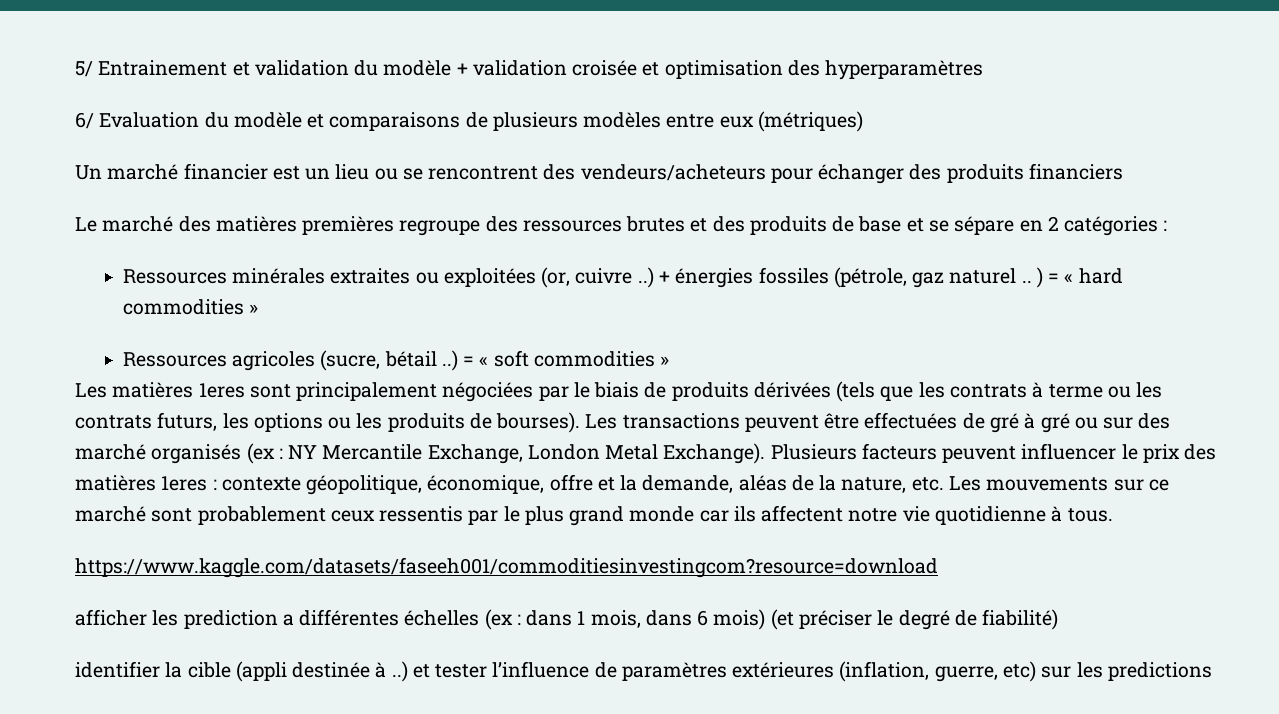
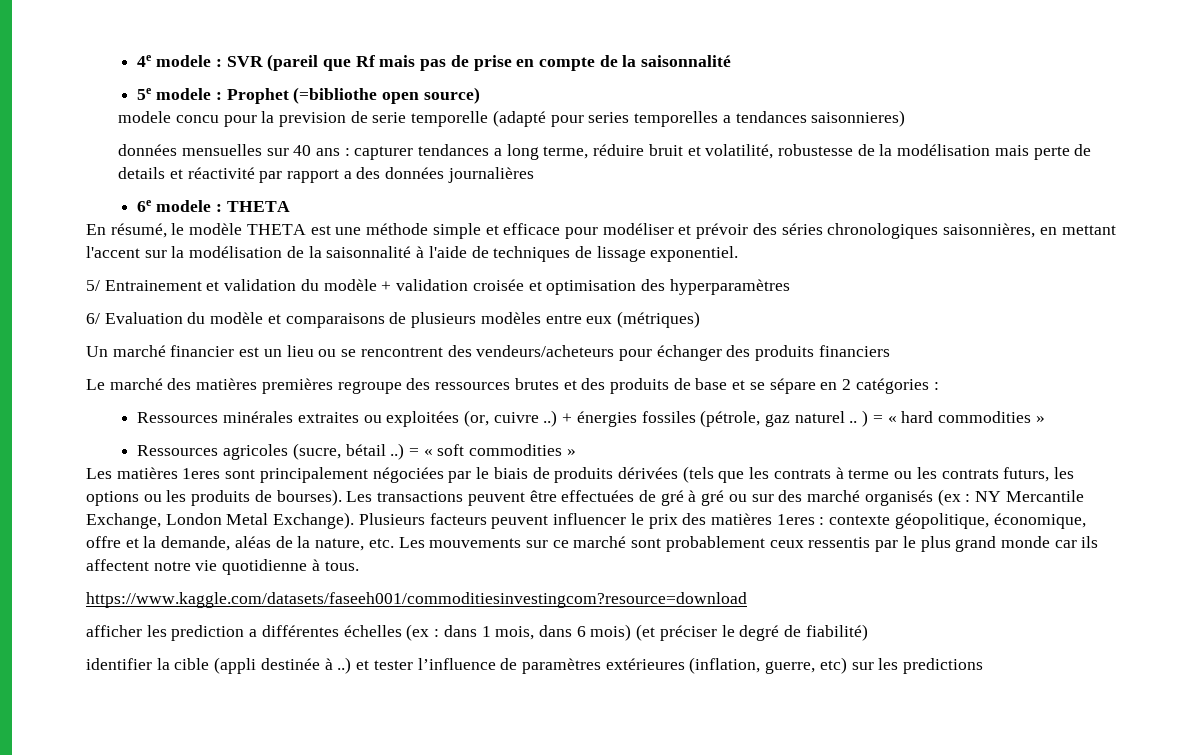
(75, 69) none -> [137,54,732,71] [137,87,480,104] [118,110,906,127] [118,144,1092,160] [118,167,534,183] [137,200,290,212] [86,223,1116,239] [86,246,739,262] 4e modele : SVR (pareil que Rf mais pas de prise en compte de la saisonnalité // 5e modele : Prophet (=bibliothe open source) // modele concu pour la prevision de serie temporelle (adapté pour series temporelles a tendances saisonnieres) // données mensuelles sur 40 ans : capturer tendances a long terme, réduire bruit et volatilité, robustesse de la modélisation mais perte de details et réactivité par rapport a des données journalières // 6e modele : THETA // En résumé, le modèle THETA est une méthode simple et efficace pour modéliser et prévoir des séries chronologiques saisonnières, en mettant l'accent sur la modélisation de la saisonnalité à l'aide de techniques de lissage exponentiel. //

